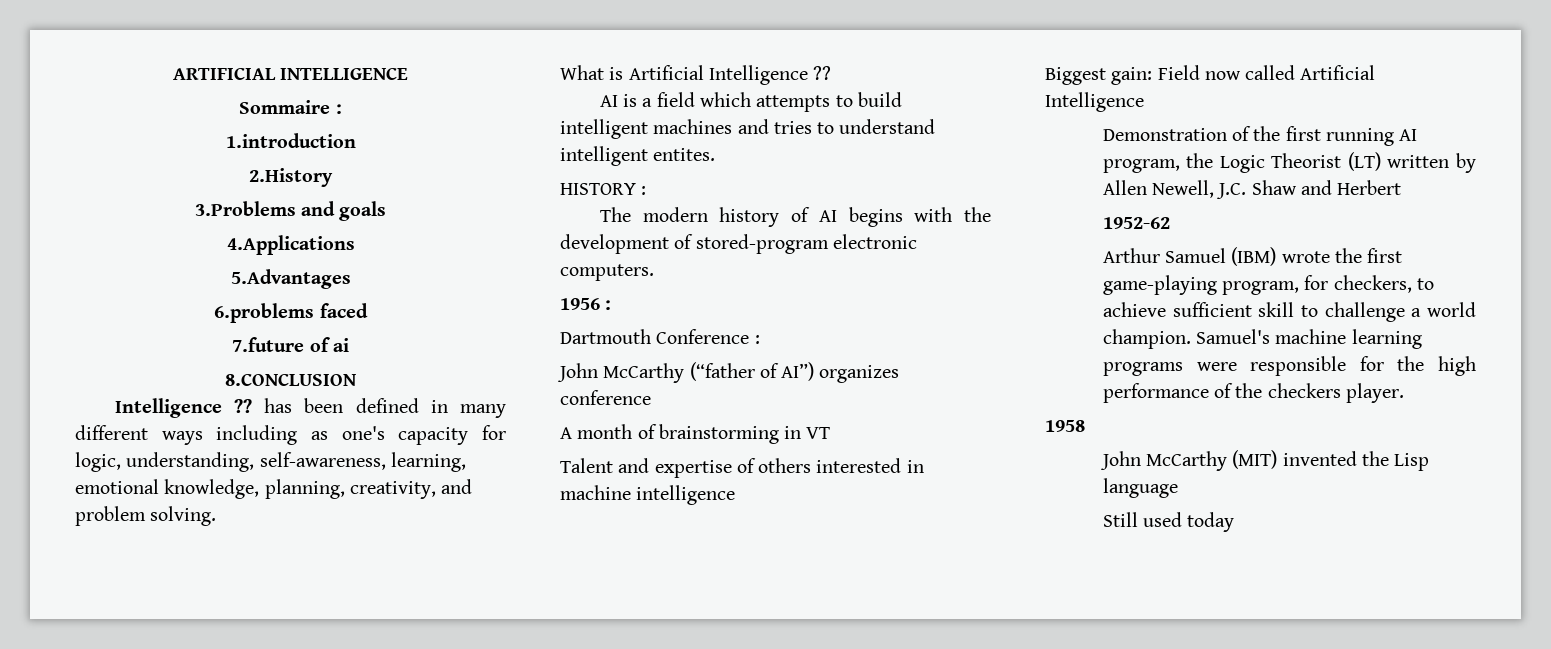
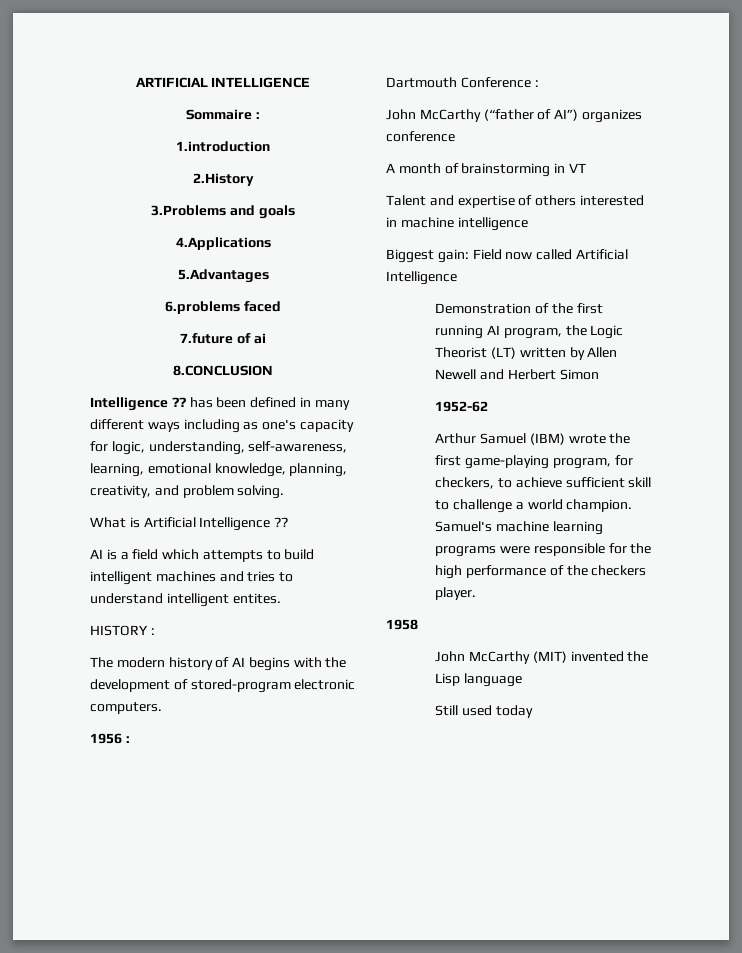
[1152,180,1297,199] Newell, J.C. Shaw -> [435,369,477,380] Newell
(1402, 187) none -> [559,369,599,380] Simon

